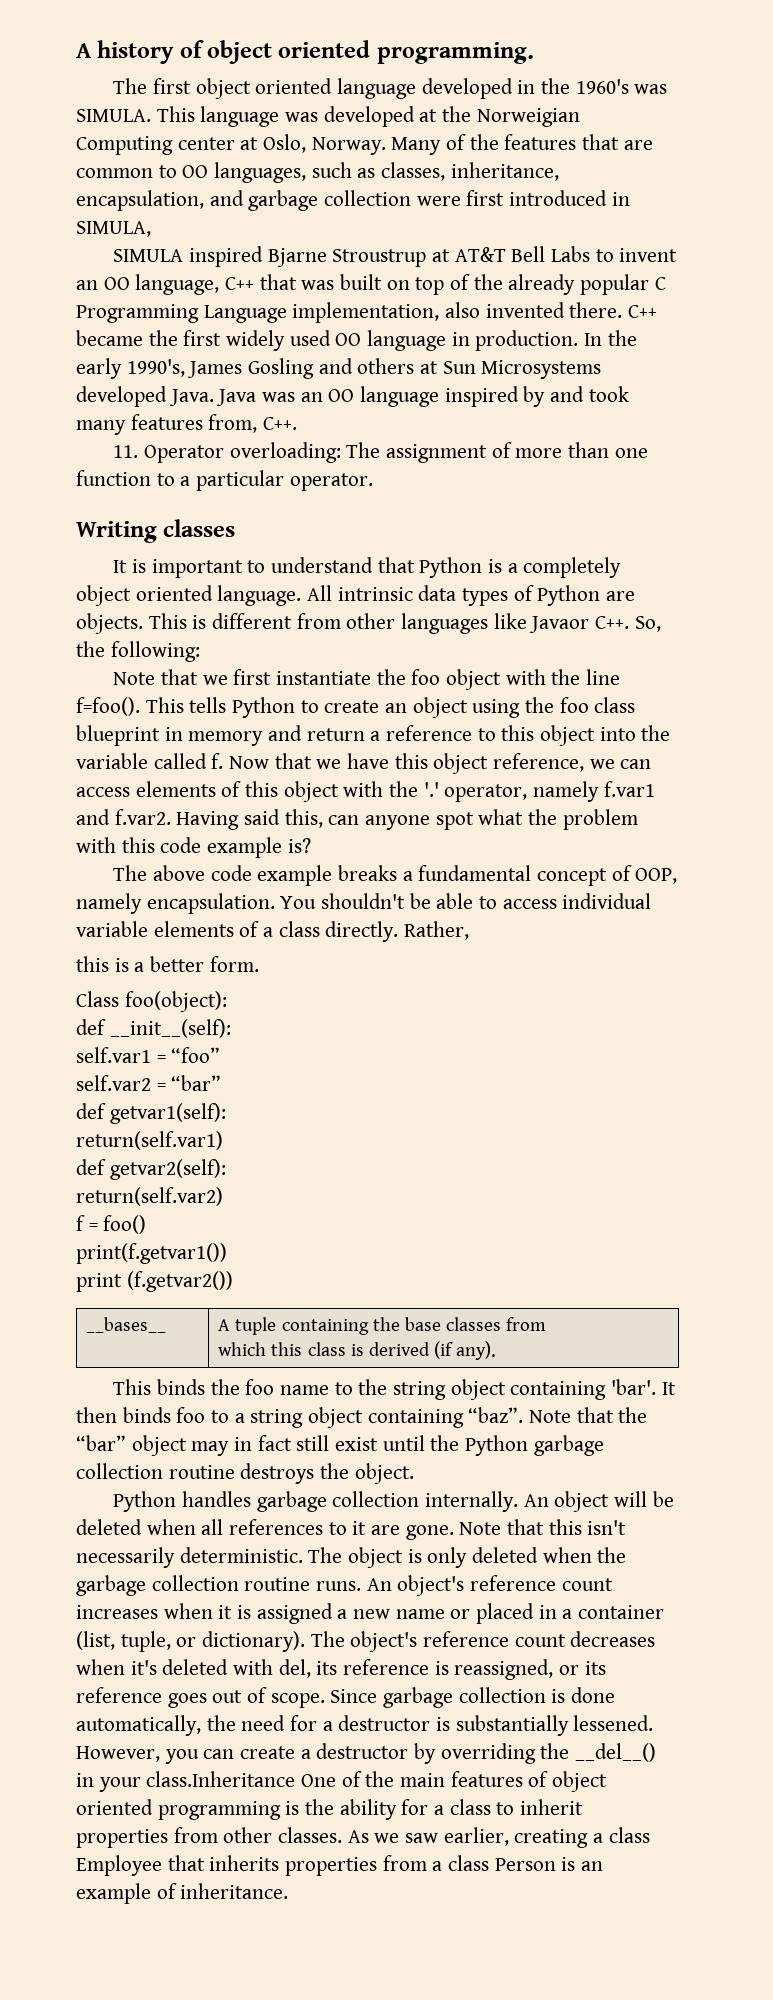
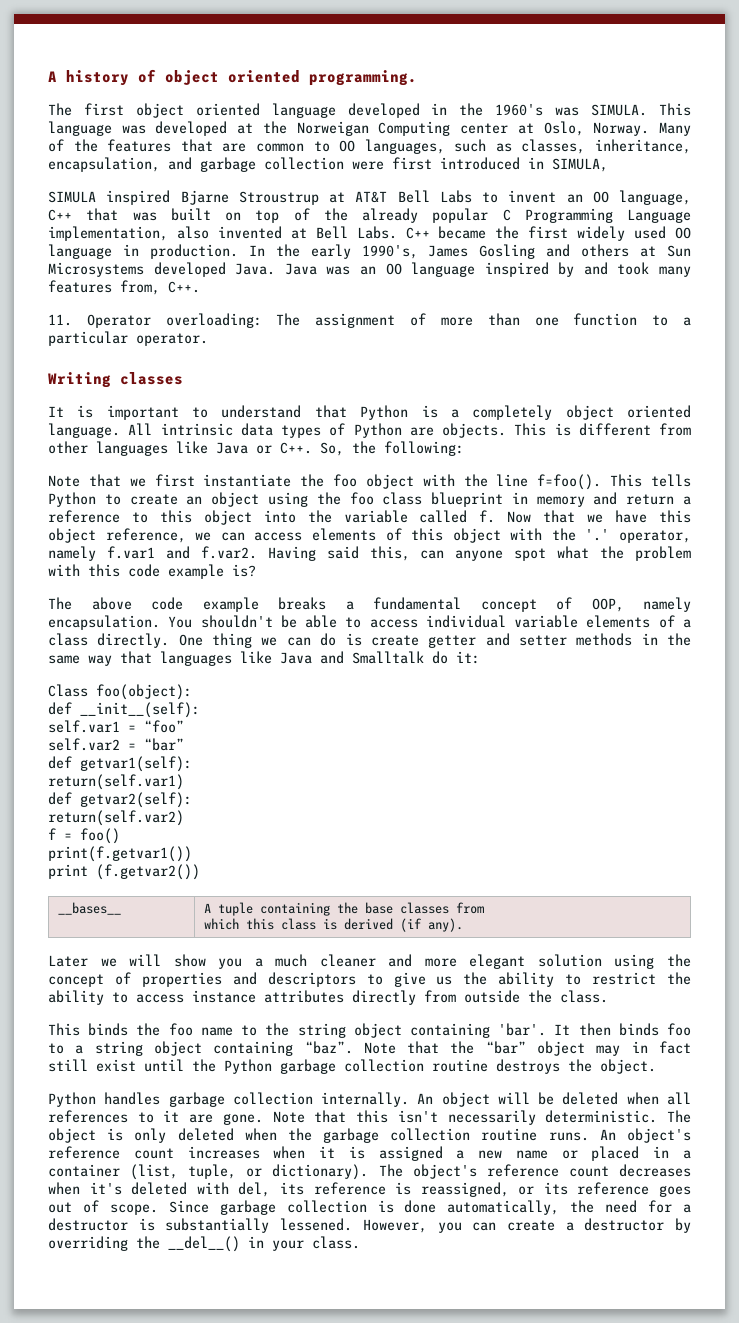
[476,108,580,127] Norweigian -> [296,121,369,136] Norweigan
[569,302,623,318] there. -> [290,226,397,239] at Bell Labs.
[529,616,590,633] Javaor -> [216,442,272,454] Java or
[404,921,470,940] [76,956,259,972] Rather, // this is a better form. -> [178,633,691,648] [48,651,480,666] One thing we can do is create getter and setter methods in the same way that languages like Java and Smalltalk do it:
(497, 1350) none -> [48,954,692,969] [48,972,691,987] [48,990,608,1005] // Later we will show you a much cleaner and more elegant solution using the concept of properties and descriptors to give us the ability to restrict the ability to access instance attributes directly from outside the class.
[146,1771,608,1792] [76,1799,584,1820] [76,1827,650,1848] [76,1855,604,1876] [76,1883,289,1904] class.Inheritance One of the main features of object oriented programming is the ability for a class to inherit properties from other classes. As we saw earlier, creating a class Employee that inherits properties from a class Person is an example of inheritance. -> [312,1236,360,1249] class.

